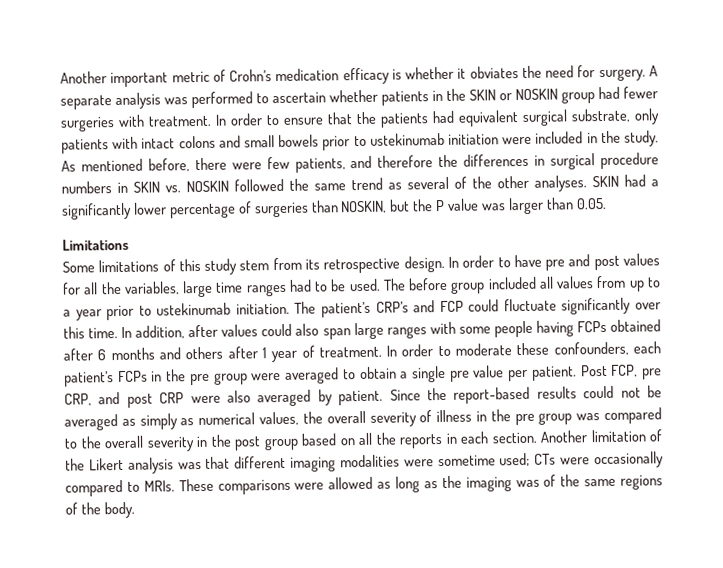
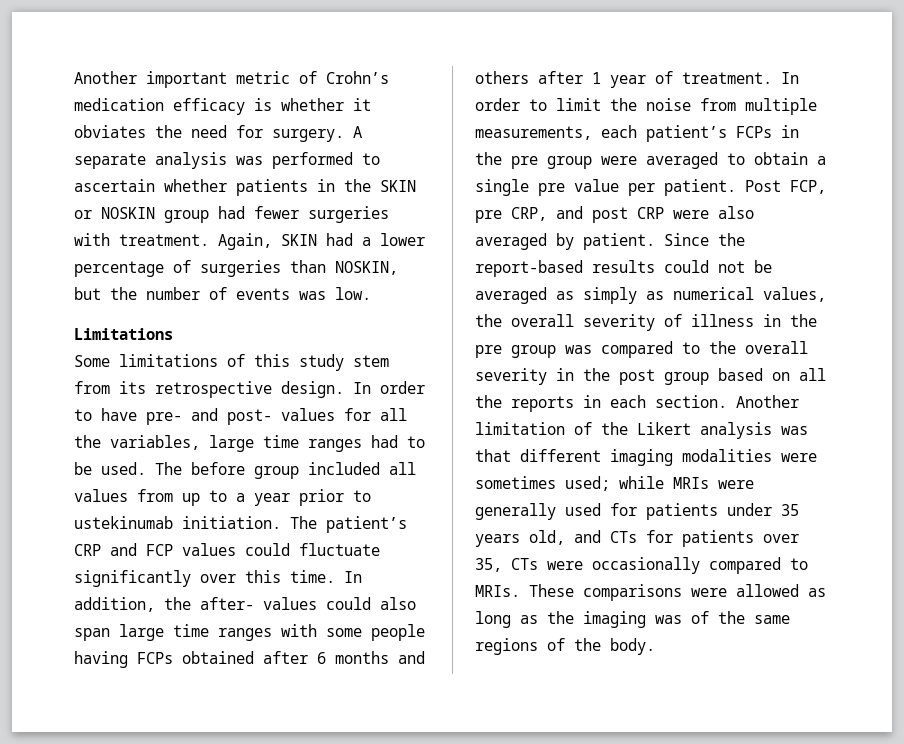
[215,108,660,128] [61,130,659,154] [61,152,659,173] [61,175,587,194] In order to ensure that the patients had equivalent surgical substrate, only patients with intact colons and small bowels prior to ustekinumab initiation were included in the study. As mentioned before, there were few patients, and therefore the differences in surgical procedure numbers in SKIN vs. NOSKIN followed the same trend as several of the other analyses. -> [218,233,272,250] Again,
[61,202,132,220] significantly -> (371, 241) none
[435,197,607,215] P value was larger than 0.05. -> [146,287,371,300] number of events was low.
[545,254,620,271] pre and post -> [146,408,272,425] pre- and post-
[375,301,409,313] CRP’s -> [74,544,101,556] CRP
(464, 306) none -> [182,543,236,556] values
[188,324,219,338] after -> [164,597,254,610] the after-
(384, 331) none -> [173,624,209,637] time
[455,341,629,356] moderate these confounders, -> [556,98,817,115] [475,126,592,140] limit the noise from multiple measurements,
[437,452,531,467] sometime used; -> [475,476,754,491] [475,503,799,520] [475,530,799,547] [475,558,502,572] sometimes used; while MRIs were generally used for patients under 35 years old, and CTs for patients over 35,

